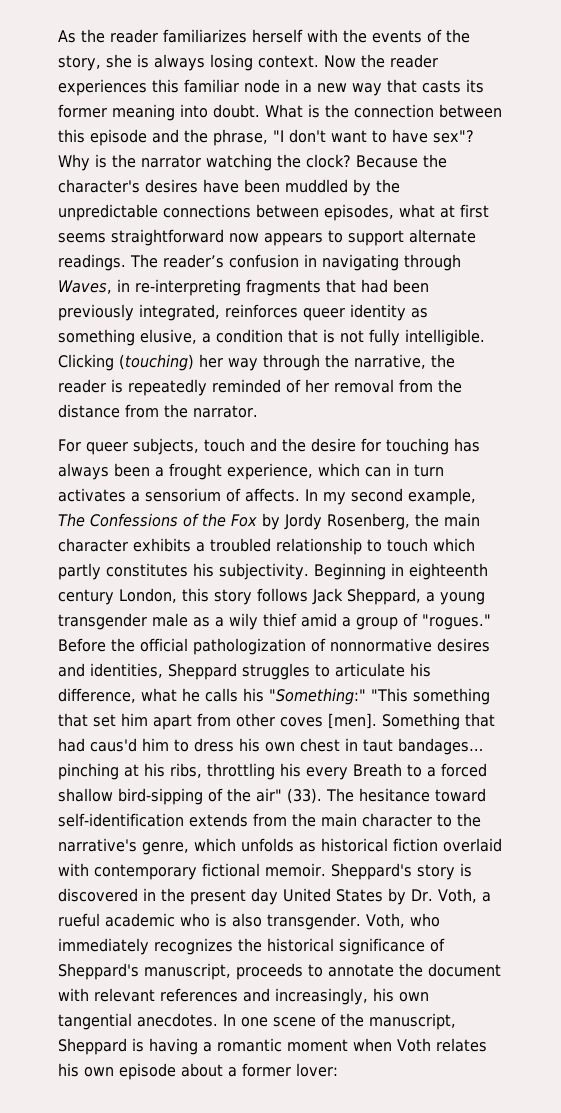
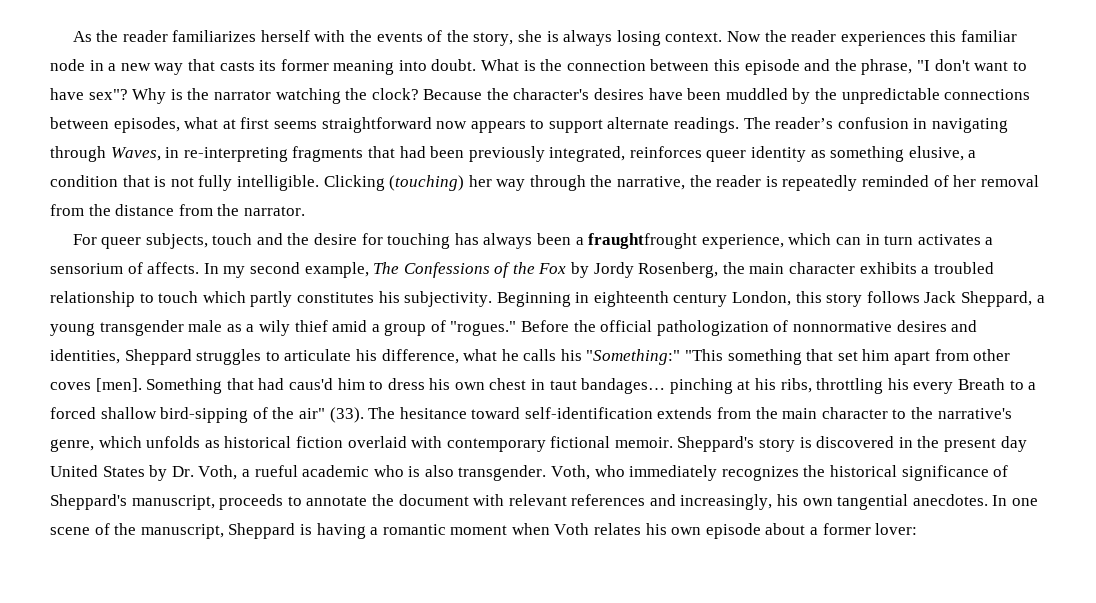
[169,463,222,480] frought -> [588,233,698,249] fraughtfrought

